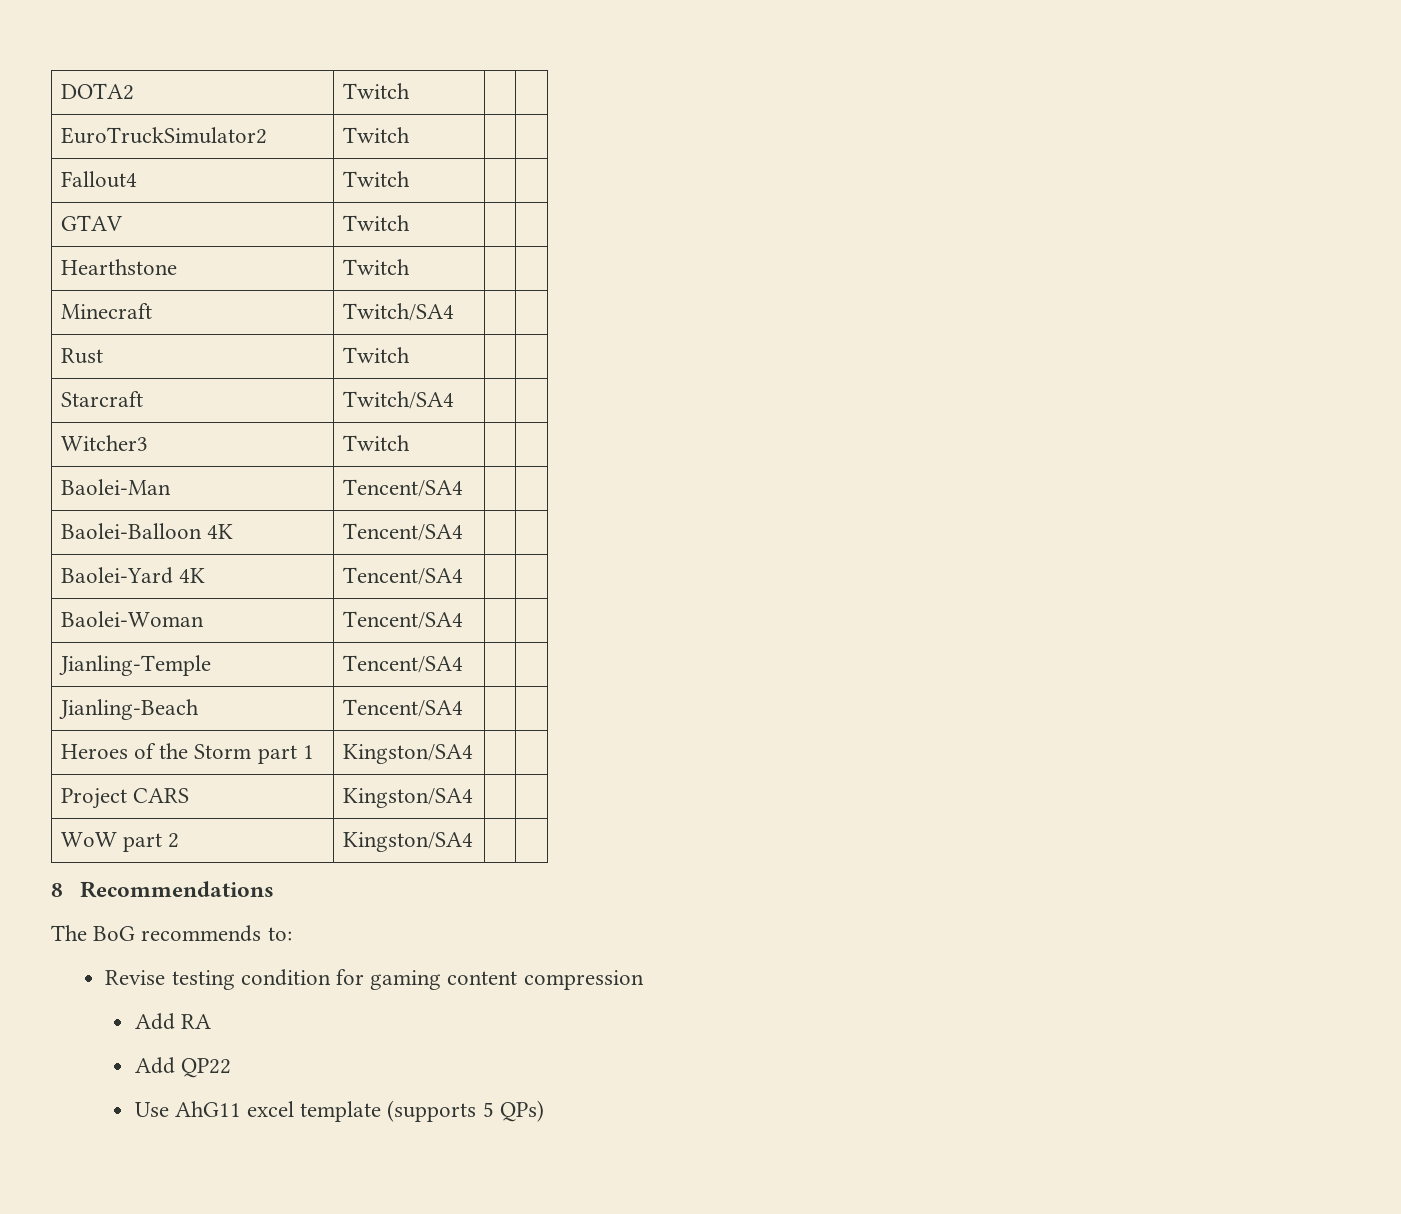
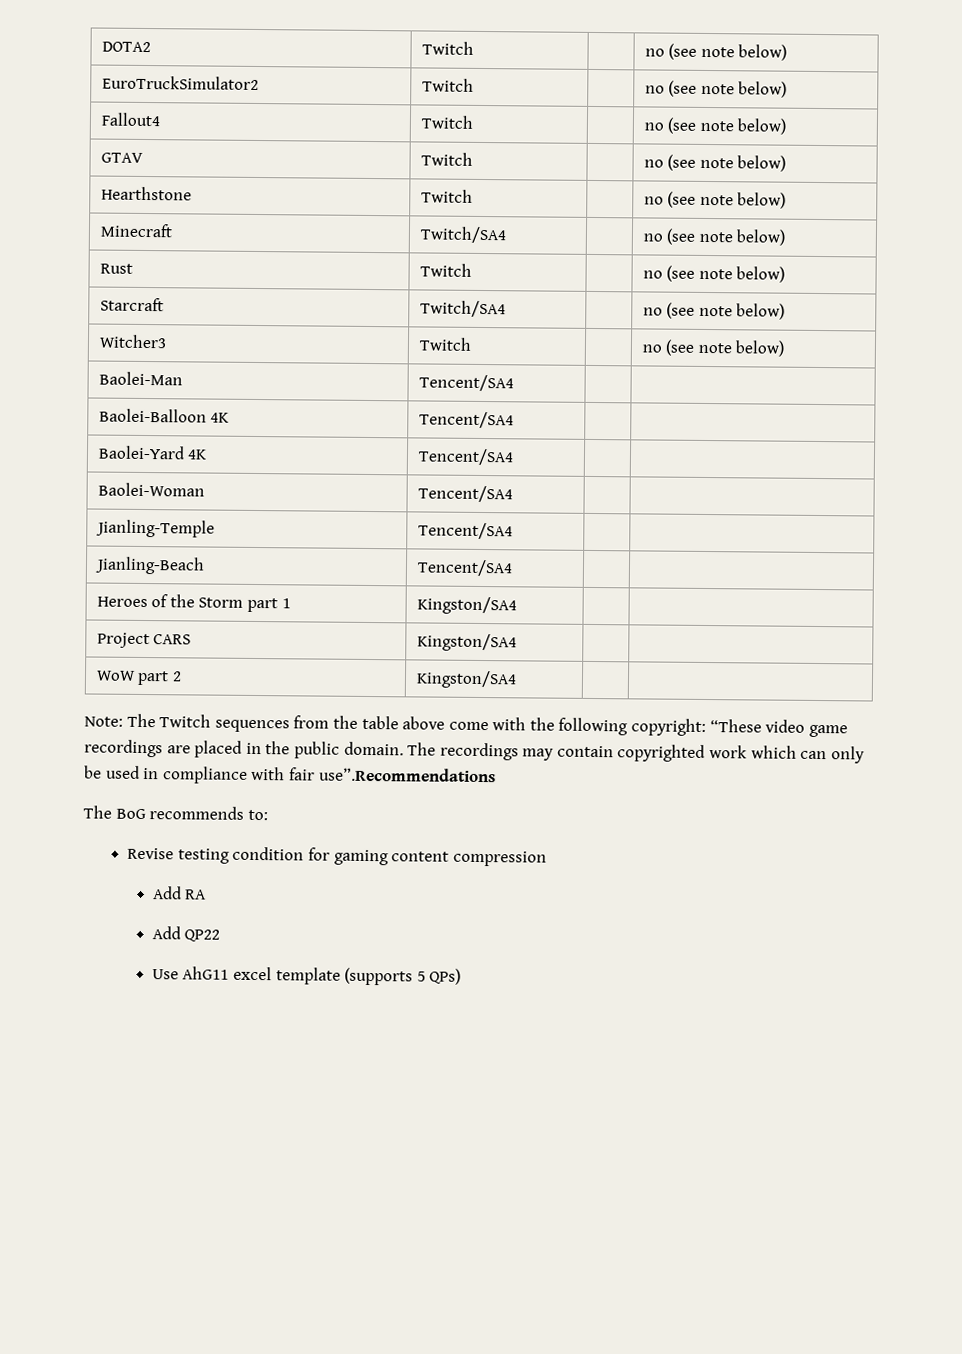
[60,127,267,144] [342,127,410,143] [60,171,137,188] [342,171,410,187] [60,215,122,231] [342,215,410,231] [60,259,177,275] [342,259,410,275] [60,303,152,319] [342,303,454,321] [60,348,103,364] [342,347,410,363] [60,391,143,407] [342,391,454,409] [60,435,148,451] [342,435,410,451] // EuroTruckSimulator2 | Twitch | | // Fallout4 | Twitch | | // GTAV | Twitch | | // Hearthstone | Twitch | | // Minecraft | Twitch/SA4 | | // Rust | Twitch | | // Starcraft | Twitch/SA4 | | // Witcher3 | Twitch | | -> [644,43,788,61] [101,75,259,90] [421,78,474,92] [644,80,788,98] [100,112,161,127] [420,115,473,129] [643,117,787,135] [100,152,143,163] [420,152,473,166] [643,154,787,172] [100,186,192,201] [420,189,473,203] [643,191,787,209] [99,223,173,238] [419,226,507,244] [642,228,786,246] [99,263,133,274] [419,263,472,277] [642,265,786,283] [99,297,164,312] [419,300,506,318] [642,302,786,320] [98,334,167,349] [418,337,472,351] [641,339,786,357] no (see note below) // EuroTruckSimulator2 | Twitch | | no (see note below) // Fallout4 | Twitch | | no (see note below) // GTAV | Twitch | | no (see note below) // Hearthstone | Twitch | | no (see note below) // Minecraft | Twitch/SA4 | | no (see note below) // Rust | Twitch | | no (see note below) // Starcraft | Twitch/SA4 | | no (see note below) // Witcher3 | Twitch | | no (see note below)
[51,881,275,898] 8 Recommendations -> [84,713,848,738] [84,739,865,764] [84,765,496,784] Note: The Twitch sequences from the table above come with the following copyright: “These video game recordings are placed in the public domain. The recordings may contain copyrighted work which can only be used in compliance with fair use”.Recommendations

